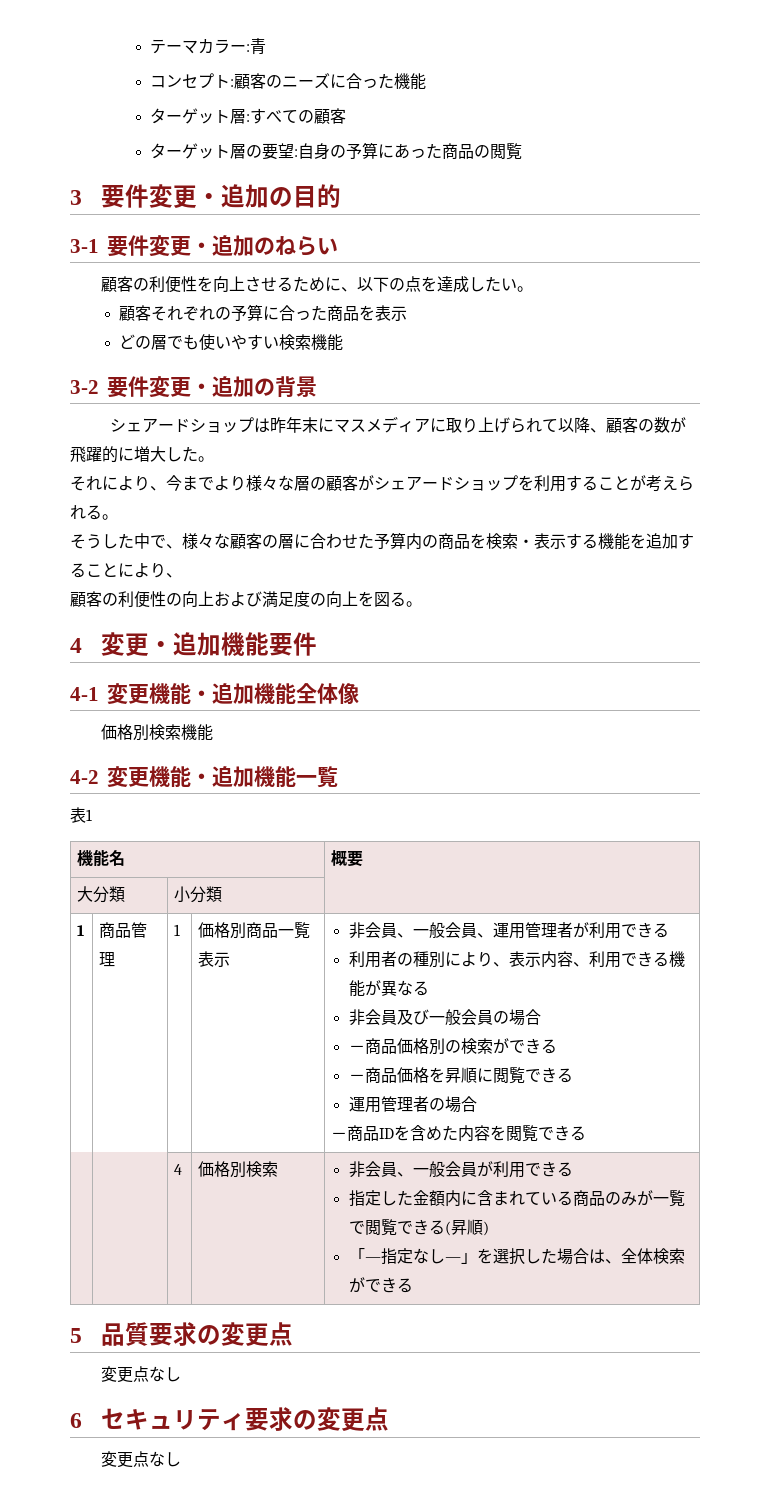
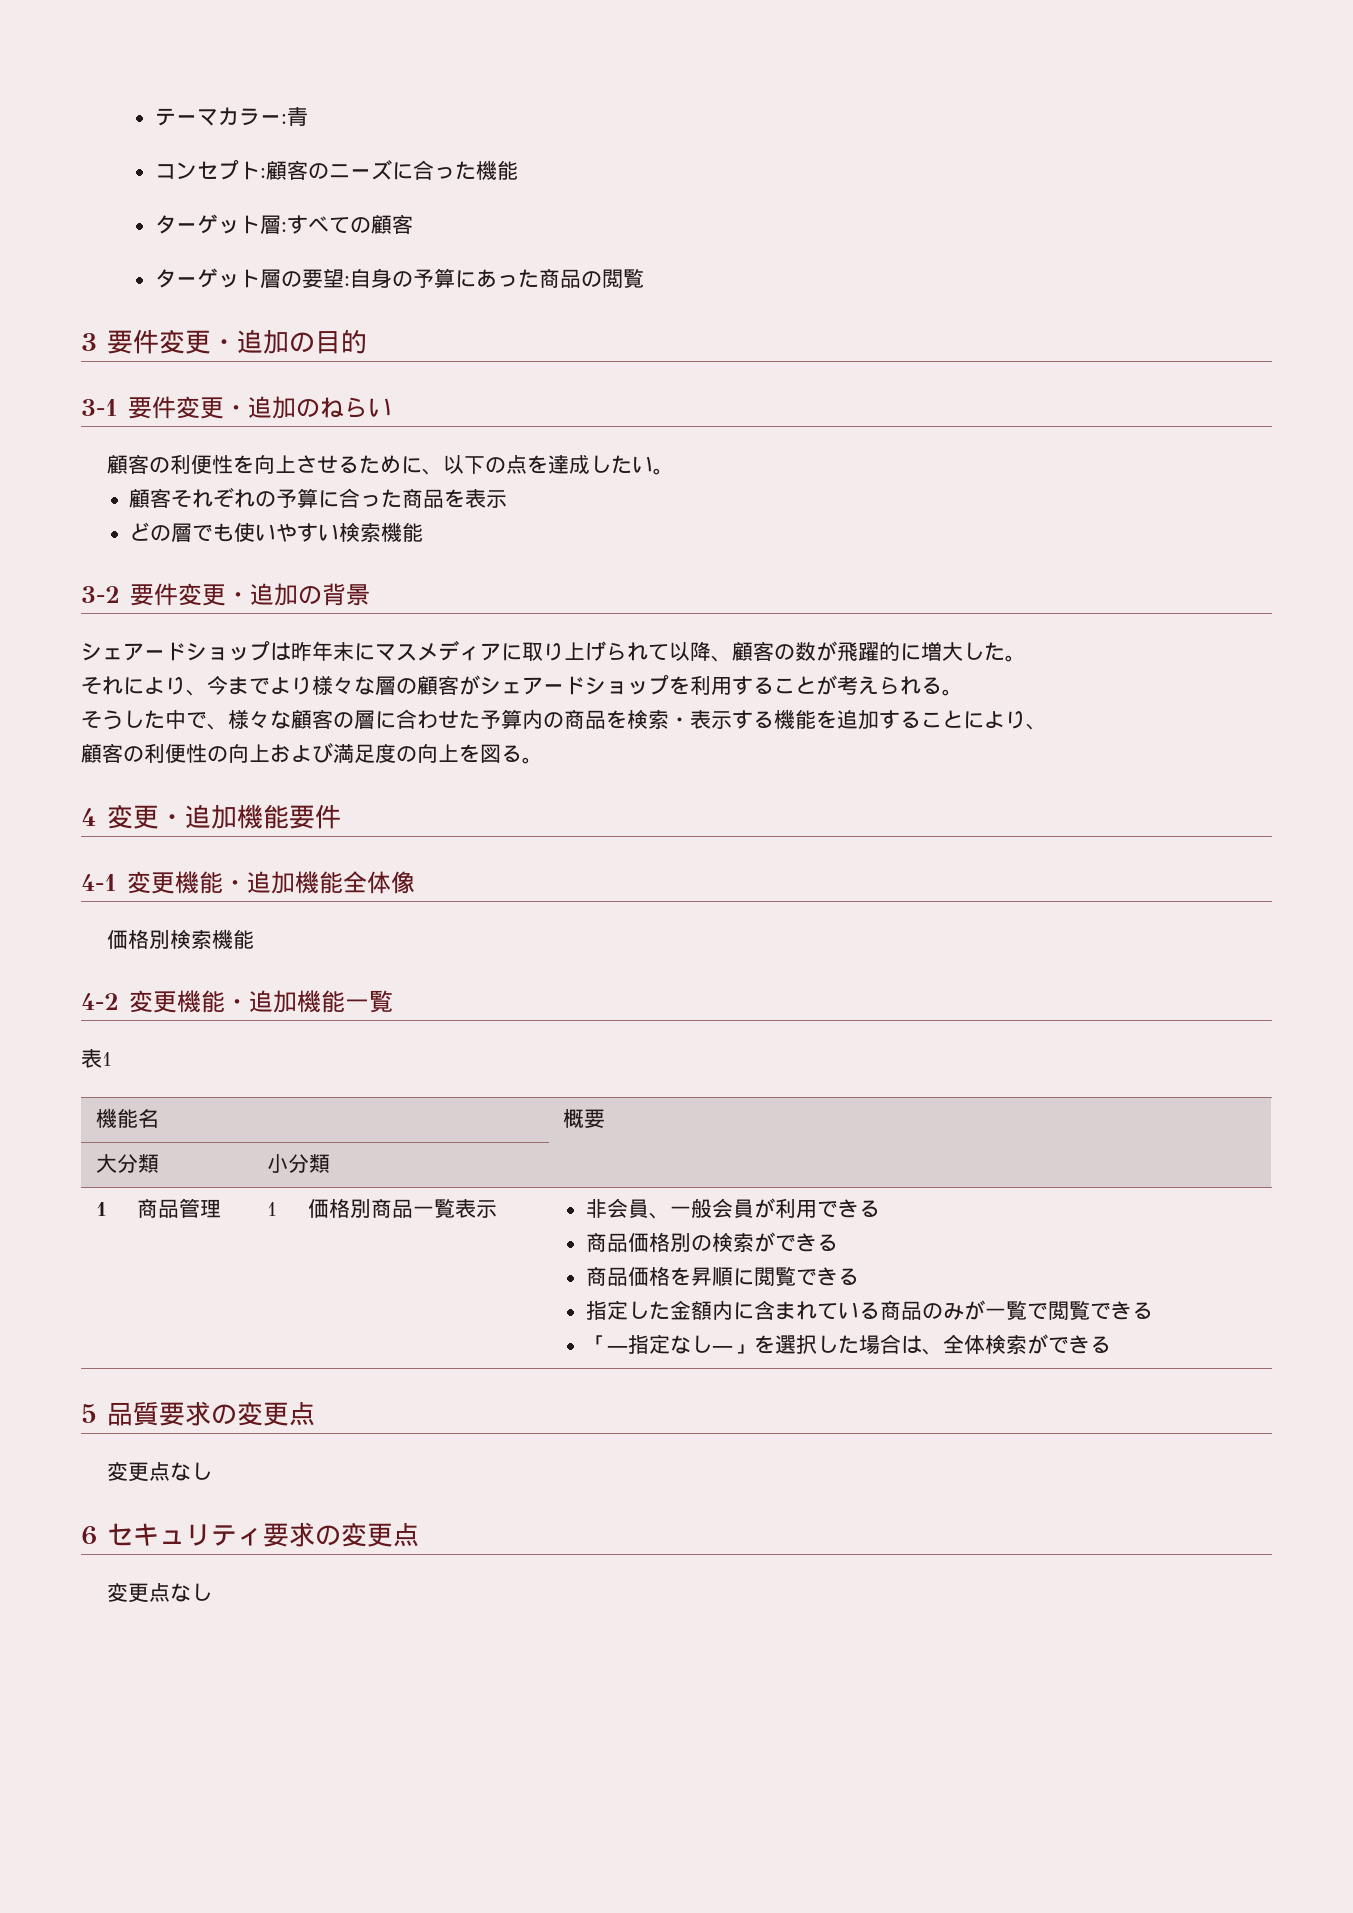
[476,922,669,939] [348,951,685,968] [348,980,429,997] [348,1009,541,1026] [348,1045,365,1052] 、運用管理者が利用できる // 利用者の種別により、表示内容、利用できる機能が異なる // 非会員及び一般会員の場合 // － -> [753,1198,880,1218] が利用できる //
[348,1074,365,1081] － -> (838, 1242) none
[348,1096,477,1113] [331,1125,587,1142] [174,1164,183,1175] [198,1161,279,1178] [348,1161,573,1178] // 運用管理者の場合 // －商品IDを含めた内容を閲覧できる // | | 4 | 価格別検索 | 非会員、一般会員が利用できる -> (859, 1276) none
[444,1219,489,1236] (昇順) -> (1153, 1310) none

